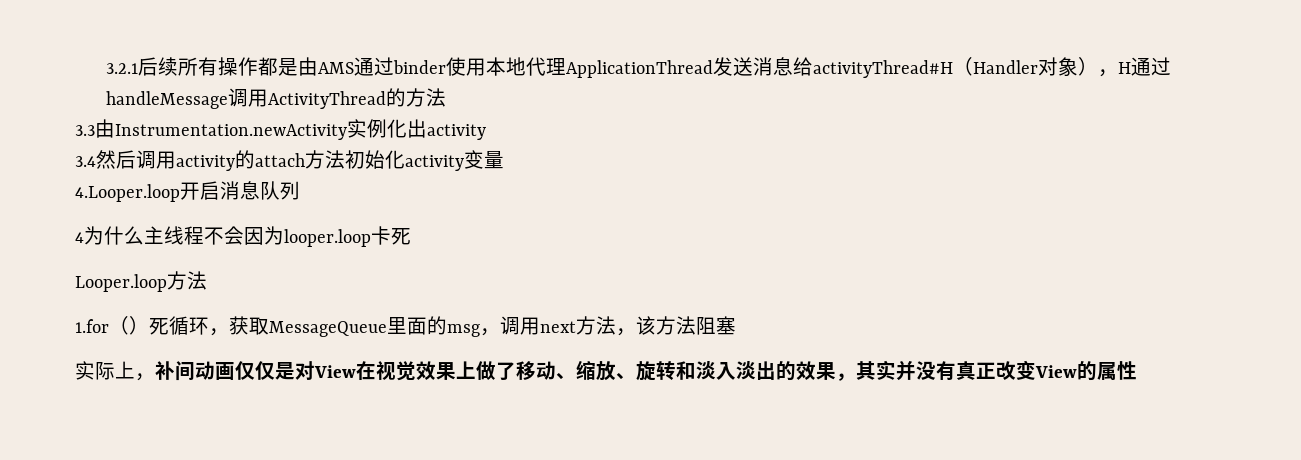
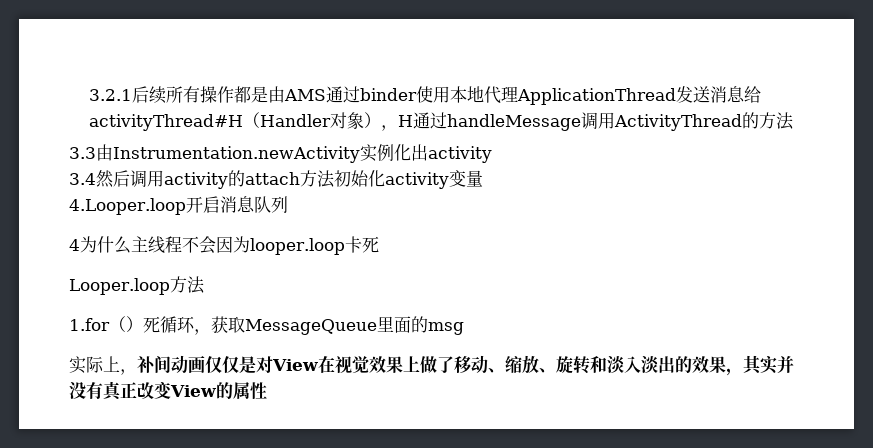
[480,316,736,336] ，调用next方法，该方法阻塞 -> (464, 328) none

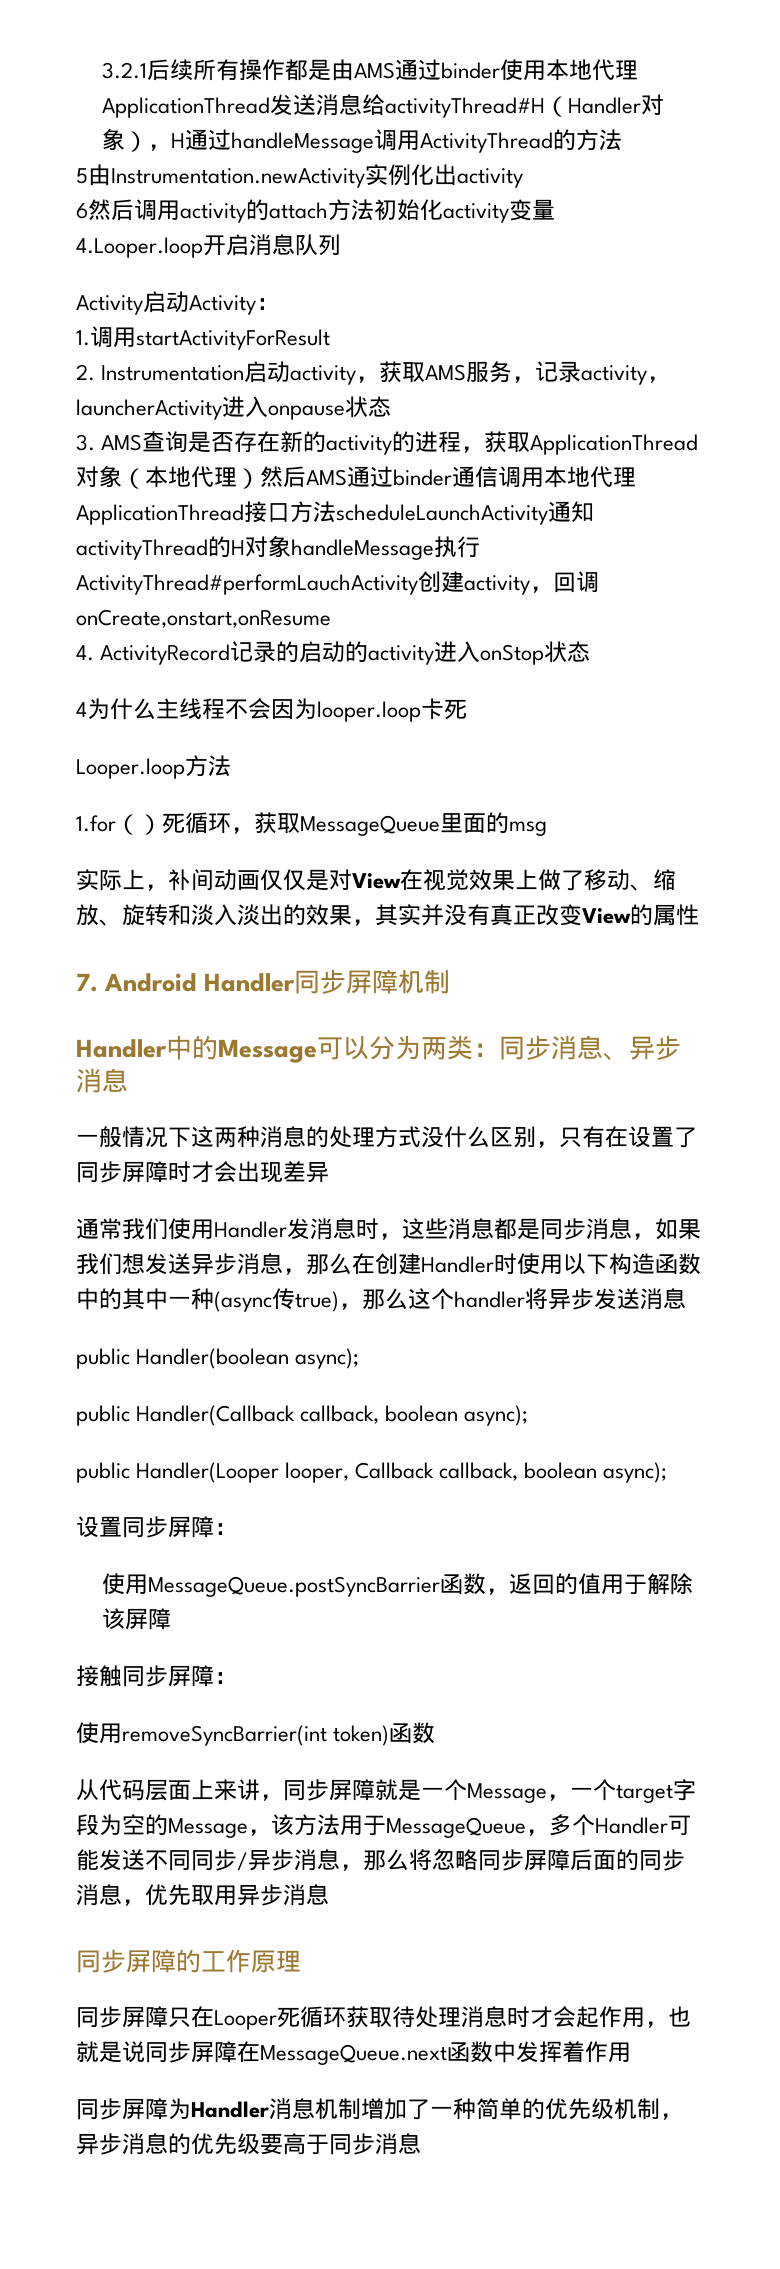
[69,147,96,159] 3.3 -> [76,168,88,184] 5
[69,173,96,185] 3.4 -> [76,203,88,219] 6
(288, 204) none -> [76,291,279,315] [76,326,330,350] [76,361,671,385] [76,396,391,420] [76,431,699,455] [76,465,636,489] [76,501,594,525] [76,535,480,560] [76,571,599,595] [76,609,331,628] [76,641,591,665] // Activity启动Activity： // 1.调用startActivityForResult // 2. Instrumentation启动activity，获取AMS服务，记录activity，launcherActivity进入onpause状态 // 3. AMS查询是否存在新的activity的进程，获取ApplicationThread对象（本地代理）然后AMS通过binder通信调用本地代理ApplicationThread接口方法scheduleLaunchActivity通知activityThread的H对象handleMessage执行ActivityThread#performLauchActivity创建activity，回调onCreate,onstart,onResume // 4. ActivityRecord记录的启动的activity进入onStop状态
(267, 391) none -> [76,969,451,994] [76,1035,681,1063] [76,1068,128,1093] [76,1126,697,1148] [76,1161,329,1183] [76,1218,701,1240] [76,1253,701,1275] [76,1288,686,1312] [76,1348,360,1369] [76,1405,529,1426] [76,1462,668,1483] [76,1516,237,1538] [101,1573,693,1597] [101,1608,171,1630] [76,1665,237,1687] [76,1722,436,1746] [76,1779,696,1803] [76,1814,691,1838] [76,1849,685,1871] [76,1884,329,1906] [76,1949,301,1973] [76,2006,691,2030] [76,2041,631,2065] [76,2098,683,2120] [76,2133,421,2155] // 7. Android Handler同步屏障机制 // Handler中的Message可以分为两类：同步消息、异步消息 // 一般情况下这两种消息的处理方式没什么区别，只有在设置了同步屏障时才会出现差异 // 通常我们使用Handler发消息时，这些消息都是同步消息，如果我们想发送异步消息，那么在创建Handler时使用以下构造函数中的其中一种(async传true)，那么这个handler将异步发送消息 // public Handler(boolean async); // public Handler(Callback callback, boolean async); // public Handler(Looper looper, Callback callback, boolean async); // 设置同步屏障： // 使用MessageQueue.postSyncBarrier函数，返回的值用于解除该屏障 // 接触同步屏障： // 使用removeSyncBarrier(int token)函数 // 从代码层面上来讲，同步屏障就是一个Message，一个target字段为空的Message，该方法用于MessageQueue，多个Handler可能发送不同同步/异步消息，那么将忽略同步屏障后面的同步消息，优先取用异步消息 // 同步屏障的工作原理 // 同步屏障只在Looper死循环获取待处理消息时才会起作用，也就是说同步屏障在MessageQueue.next函数中发挥着作用 // 同步屏障为Handler消息机制增加了一种简单的优先级机制，异步消息的优先级要高于同步消息

